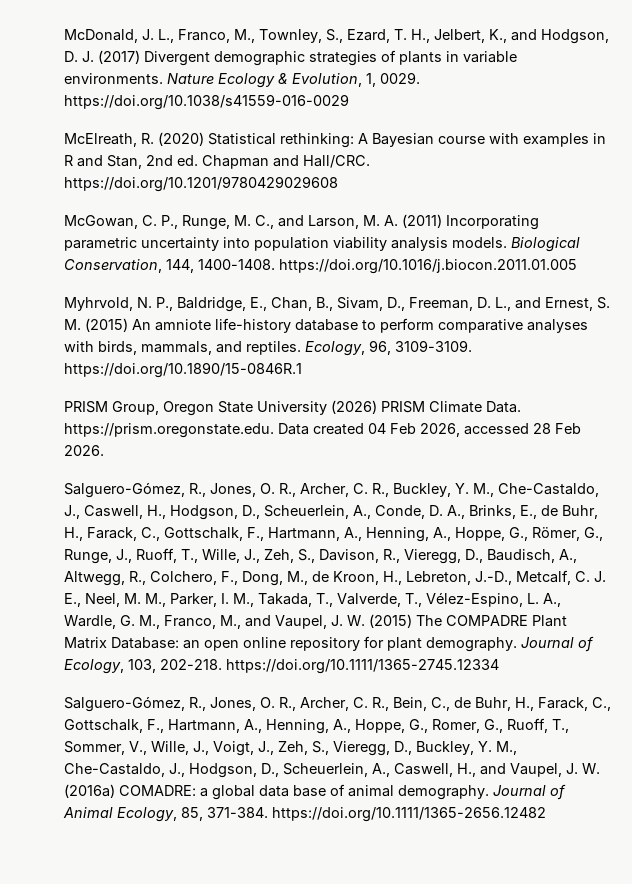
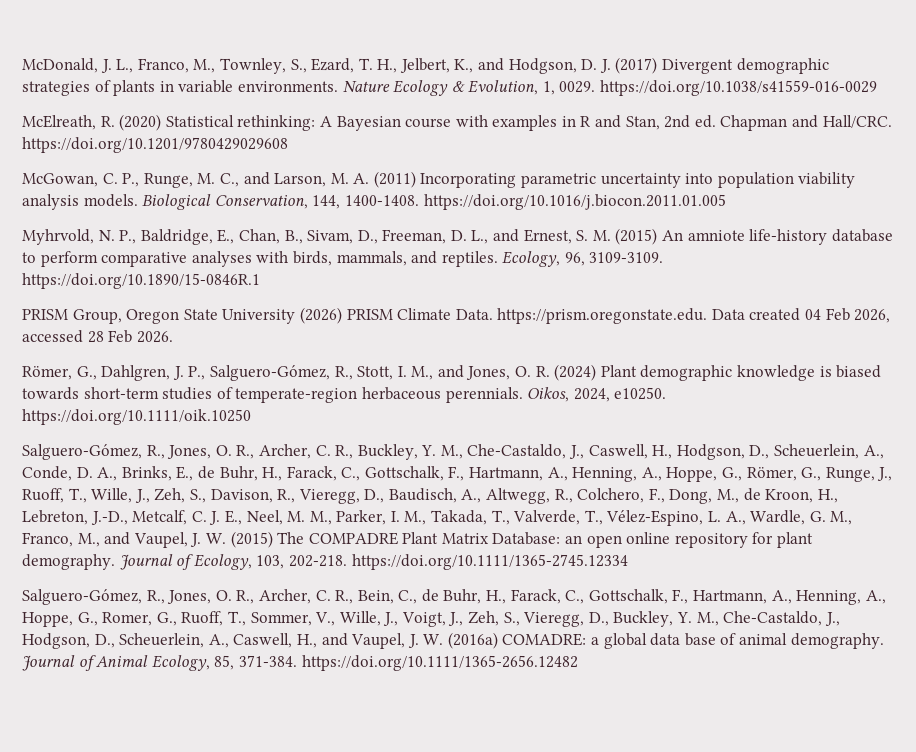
(104, 450) none -> [22,364,882,381] [22,387,667,403] [22,409,251,425] // Römer, G., Dahlgren, J. P., Salguero-Gómez, R., Stott, I. M., and Jones, O. R. (2024) Plant demographic knowledge is biased towards short-term studies of temperate-region herbaceous perennials. Oikos, 2024, e10250. https://doi.org/10.1111/oik.10250

